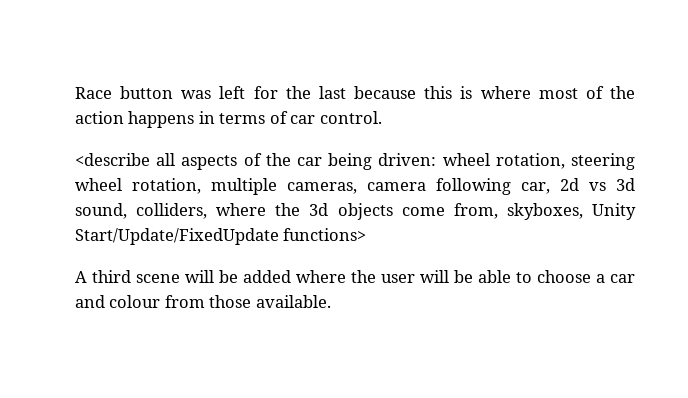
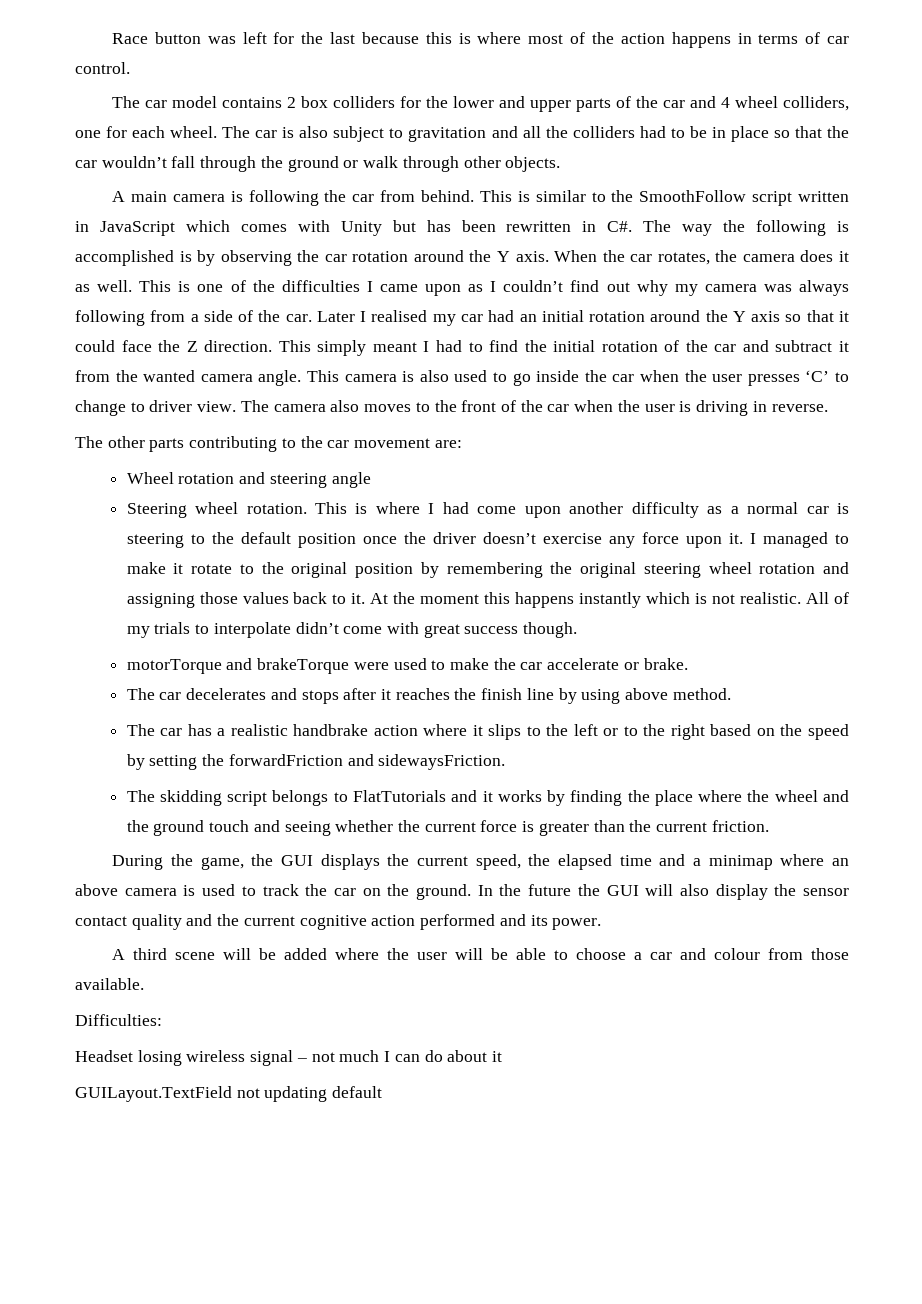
[75,153,635,170] [75,178,635,195] [75,203,636,220] [75,228,367,245] <describe all aspects of the car being driven: wheel rotation, steering wheel rotation, multiple cameras, camera following car, 2d vs 3d sound, colliders, where the 3d objects come from, skyboxes, Unity Start/Update/FixedUpdate functions> -> [112,96,849,112] [75,126,849,142] [75,156,561,172] [112,190,850,206] [75,220,849,236] [75,250,849,266] [75,280,850,296] [75,310,849,326] [75,340,849,356] [75,370,850,386] [75,400,828,416] [75,436,462,452] [126,472,371,488] [126,502,850,518] [126,532,850,548] [126,562,849,578] [126,592,849,608] [126,622,578,638] [126,658,688,674] [126,688,731,704] [126,724,849,740] [126,754,506,770] [126,790,850,806] [126,820,769,836] [112,854,850,870] [75,884,850,900] [75,914,602,930] The car model contains 2 box colliders for the lower and upper parts of the car and 4 wheel colliders, one for each wheel. The car is also subject to gravitation and all the colliders had to be in place so that the car wouldn’t fall through the ground or walk through other objects. // A main camera is following the car from behind. This is similar to the SmoothFollow script written in JavaScript which comes with Unity but has been rewritten in C#. The way the following is accomplished is by observing the car rotation around the Y axis. When the car rotates, the camera does it as well. This is one of the difficulties I came upon as I couldn’t find out why my camera was always following from a side of the car. Later I realised my car had an initial rotation around the Y axis so that it could face the Z direction. This simply meant I had to find the initial rotation of the car and subtract it from the wanted camera angle. This camera is also used to go inside the car when the user presses ‘C’ to change to driver view. The camera also moves to the front of the car when the user is driving in reverse. // The other parts contributing to the car movement are: // Wheel rotation and steering angle // Steering wheel rotation. This is where I had come upon another difficulty as a normal car is steering to the default position once the driver doesn’t exercise any force upon it. I managed to make it rotate to the original position by remembering the original steering wheel rotation and assigning those values back to it. At the moment this happens instantly which is not realistic. All of my trials to interpolate didn’t come with great success though. // motorTorque and brakeTorque were used to make the car accelerate or brake. // The car decelerates and stops after it reaches the finish line by using above method. // The car has a realistic handbrake action where it slips to the left or to the right based on the speed by setting the forwardFriction and sidewaysFriction. // The skidding script belongs to FlatTutorials and it works by finding the place where the wheel and the ground touch and seeing whether the current force is greater than the current friction. // During the game, the GUI displays the current speed, the elapsed time and a minimap where an above camera is used to track the car on the ground. In the future the GUI will also display the sensor contact quality and the current cognitive action performed and its power.
(331, 301) none -> [75,1014,162,1026] [75,1050,502,1066] [75,1086,383,1102] // Difficulties: // Headset losing wireless signal – not much I can do about it // GUILayout.TextField not updating default

